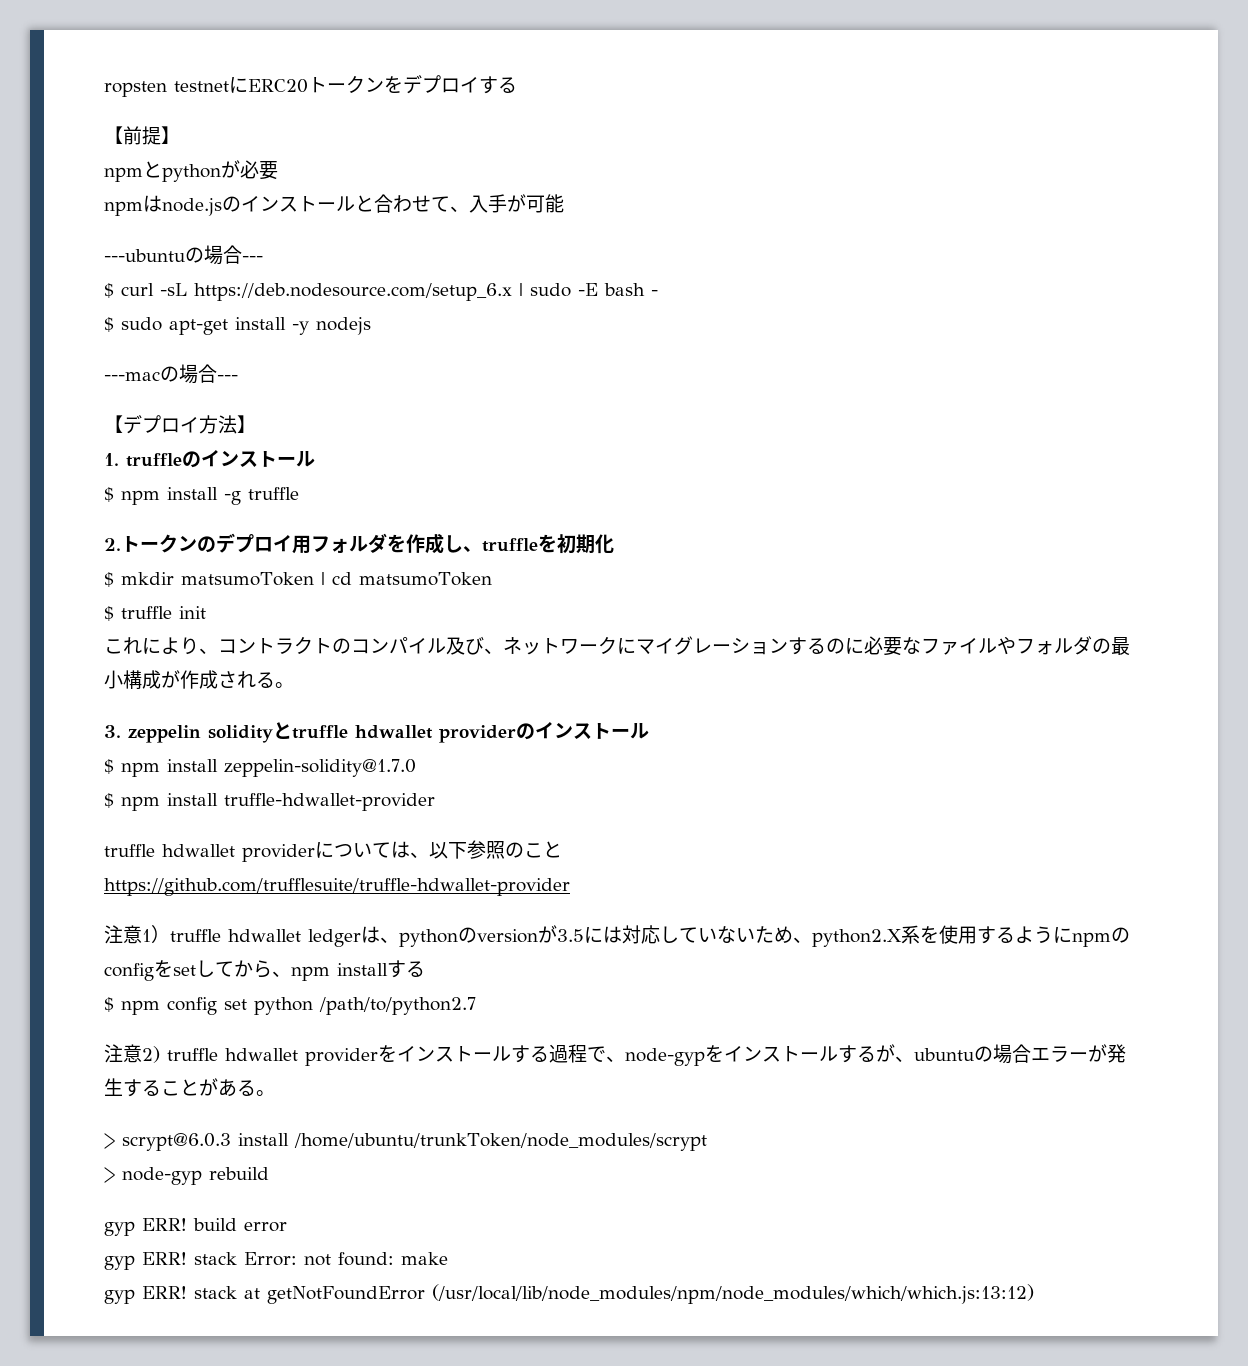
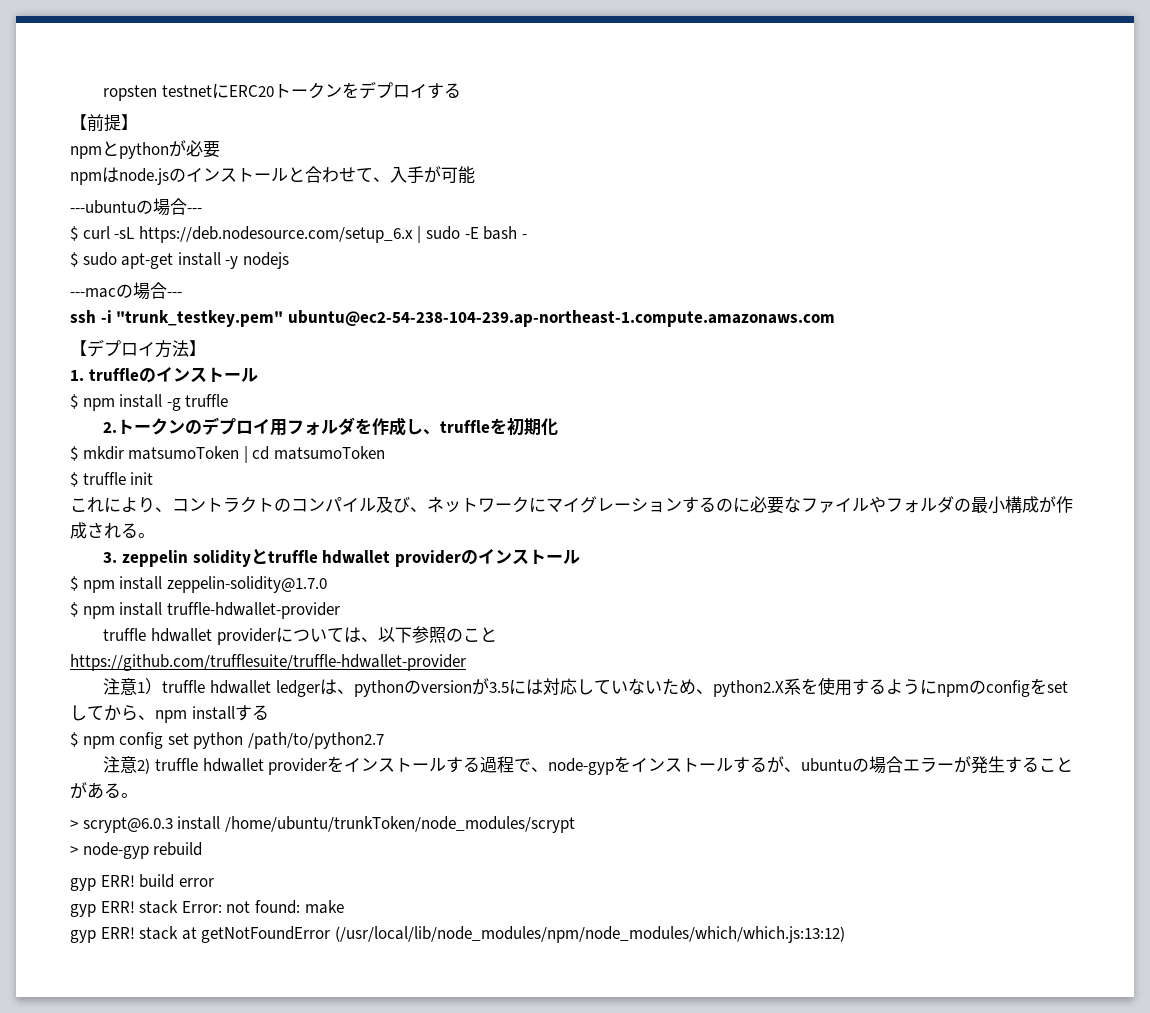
(238, 378) none -> [70,310,835,327] // ssh -i "trunk_testkey.pem" ubuntu@ec2-54-238-104-239.ap-northeast-1.compute.amazonaws.com

